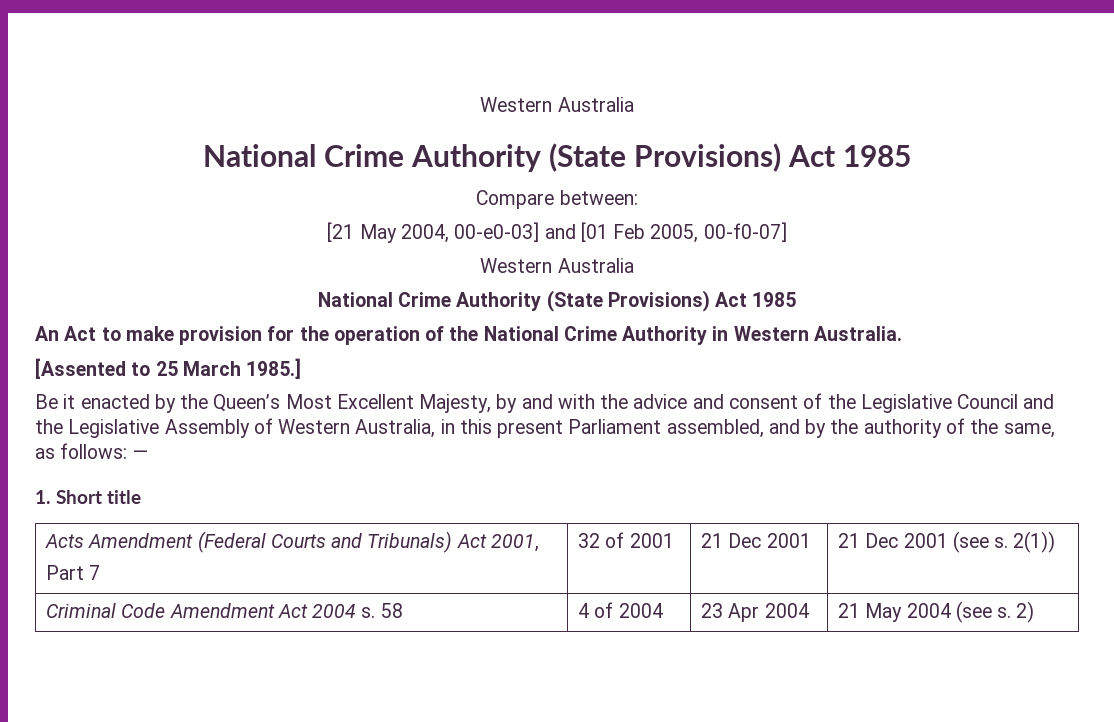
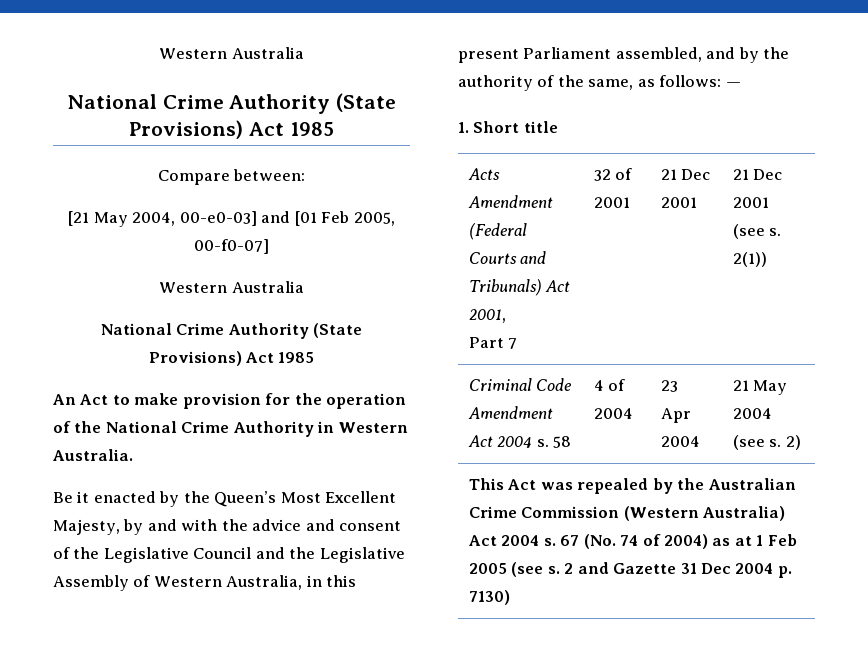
[35,358,302,379] // [Assented to 25 March 1985.] -> (133, 455) none
(1035, 612) none -> [468,478,796,494] [468,506,786,521] [468,534,797,549] [468,562,792,578] [468,590,510,605] // This Act was repealed by the Australian Crime Commission (Western Australia) Act 2004 s. 67 (No. 74 of 2004) as at 1 Feb 2005 (see s. 2 and Gazette 31 Dec 2004 p. 7130)

